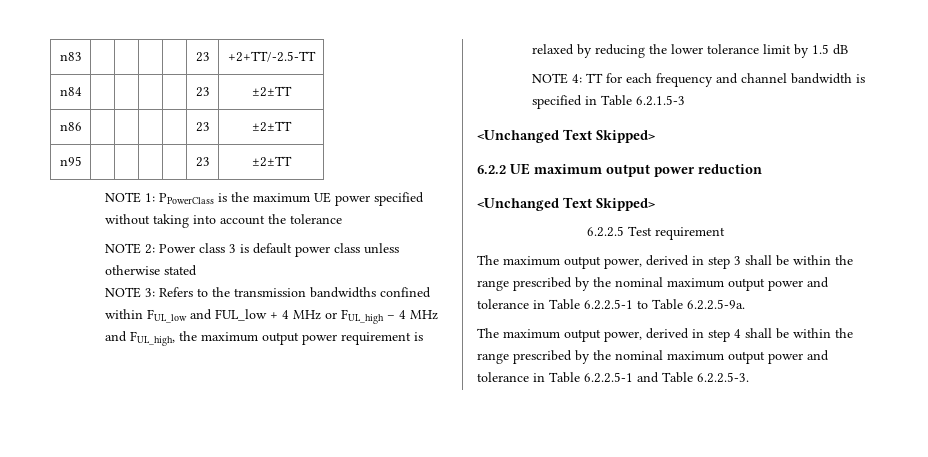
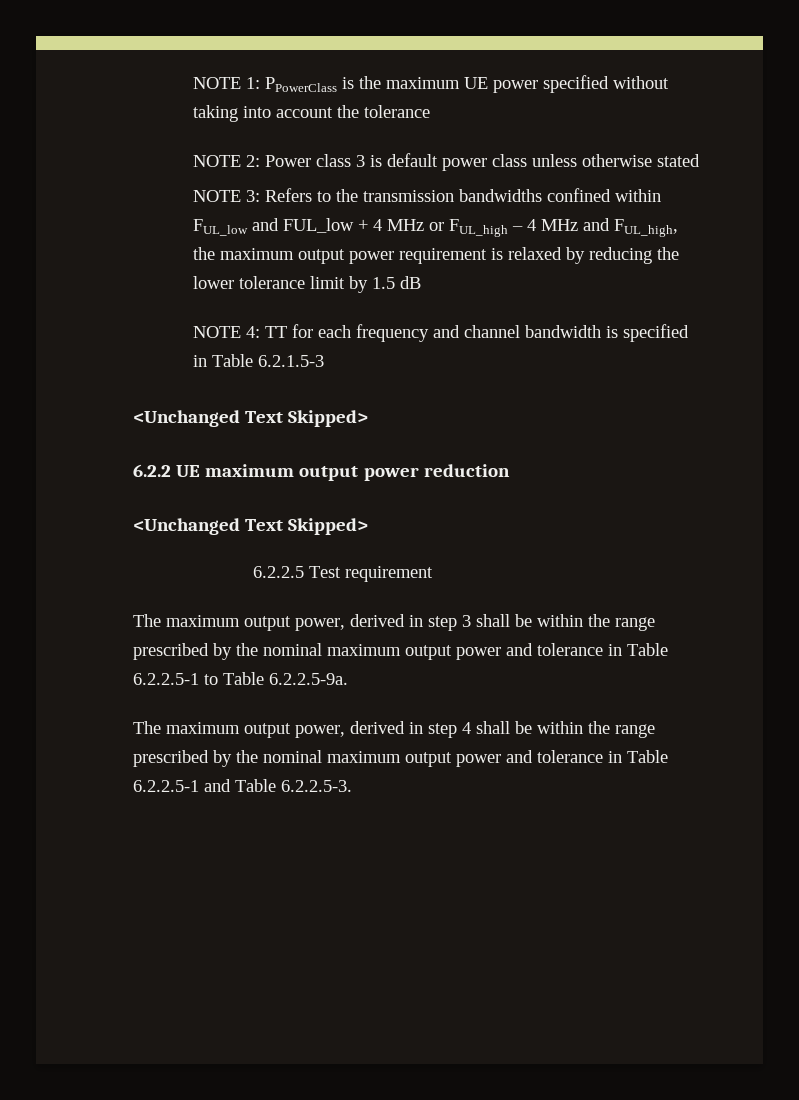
[59,52,82,61] [195,52,210,62] [227,51,316,62] [59,87,82,96] [195,87,210,97] [251,86,292,97] [59,122,82,131] [195,122,210,132] [251,121,292,132] [59,156,82,166] [195,157,210,167] [251,156,292,167] n83 | | | | | 23 | +2+TT/-2.5-TT // n84 | | | | | 23 | ±2±TT // n86 | | | | | 23 | ±2±TT // n95 | | | | | 23 | ±2±TT // -> (193, 83) none

